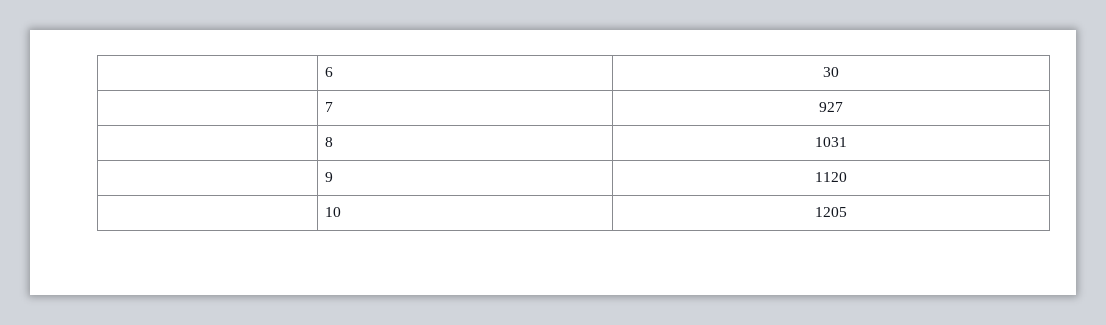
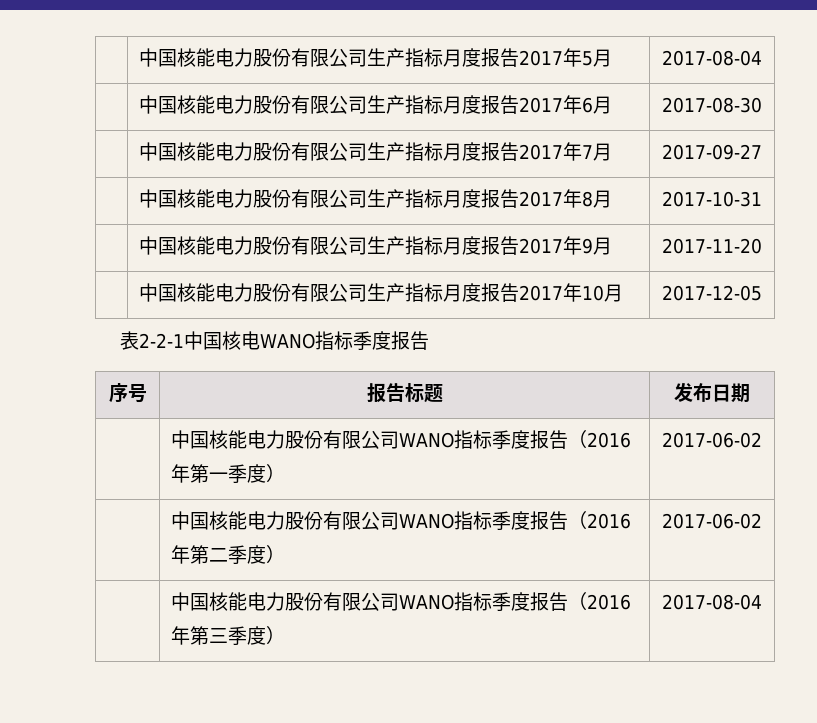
[325,67,334,77] [823,67,839,77] [325,102,334,112] [819,102,843,112] [325,137,334,147] [815,137,847,147] [325,172,334,182] [815,172,847,182] [325,207,342,217] [815,207,847,217] | 6 | 30 // | 7 | 927 // | 8 | 1031 // | 9 | 1120 // | 10 | 1205 -> [138,48,612,67] [662,50,762,66] [138,95,612,114] [662,97,762,113] [138,142,612,161] [662,144,762,160] [138,189,612,208] [662,191,762,207] [138,236,612,255] [662,238,762,254] [138,283,623,302] [662,285,762,301] [120,331,430,350] [108,383,147,403] [366,383,443,403] [674,382,750,403] [170,430,631,449] [170,464,285,483] [662,432,762,448] [170,511,631,530] [170,545,285,564] [662,513,762,529] [170,592,631,611] [170,626,285,645] [662,594,762,610] | 中国核能电力股份有限公司生产指标月度报告2017年5月 | 2017-08-04 // | 中国核能电力股份有限公司生产指标月度报告2017年6月 | 2017-08-30 // | 中国核能电力股份有限公司生产指标月度报告2017年7月 | 2017-09-27 // | 中国核能电力股份有限公司生产指标月度报告2017年8月 | 2017-10-31 // | 中国核能电力股份有限公司生产指标月度报告2017年9月 | 2017-11-20 // | 中国核能电力股份有限公司生产指标月度报告2017年10月 | 2017-12-05 // 表2-2-1中国核电WANO指标季度报告 // 序号 | 报告标题 | 发布日期 // | 中国核能电力股份有限公司WANO指标季度报告（2016年第一季度） | 2017-06-02 // | 中国核能电力股份有限公司WANO指标季度报告（2016年第二季度） | 2017-06-02 // | 中国核能电力股份有限公司WANO指标季度报告（2016年第三季度） | 2017-08-04

